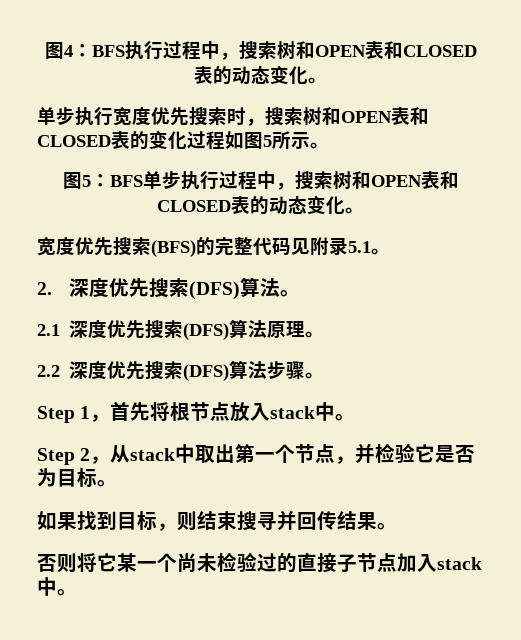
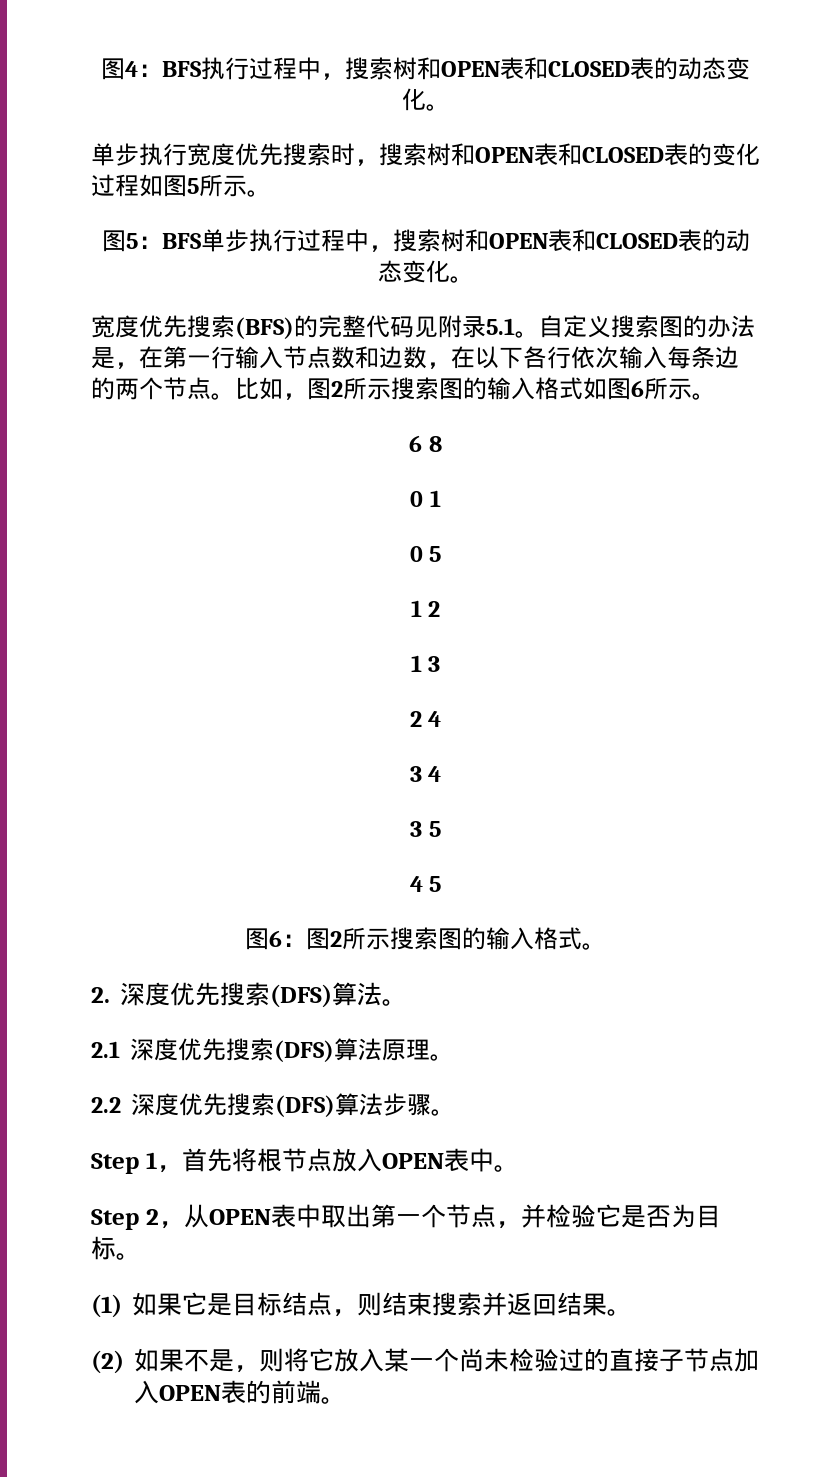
(390, 251) none -> [539,315,755,338] [91,346,739,369] [91,377,716,400] [409,435,442,452] [410,490,441,507] [409,546,442,562] [410,600,441,617] [410,655,441,672] [409,711,442,727] [409,766,442,782] [410,821,441,837] [409,876,442,892] [245,927,606,950] 自定义搜索图的办法是，在第一行输入节点数和边数，在以下各行依次输入每条边的两个节点。比如，图2所示搜索图的输入格式如图6所示。 // 6 8 // 0 1 // 0 5 // 1 2 // 1 3 // 2 4 // 3 4 // 3 5 // 4 5 // 图6：图2所示搜索图的输入格式。
[270,406,316,419] stack -> [381,1148,469,1172] OPEN表
[130,448,176,461] stack -> [208,1204,296,1228] OPEN表
[37,511,157,531] 如果找到目标 -> [91,1292,332,1318] (1)如果它是目标结点
[257,510,337,531] 寻并回传 -> [457,1292,557,1316] 索并返回
[37,553,117,573] 否则将它 -> [91,1348,384,1374] (2)如果不是，则将它放入
[437,557,482,570] [37,577,57,596] stack中 -> [159,1380,321,1404] OPEN表的前端

